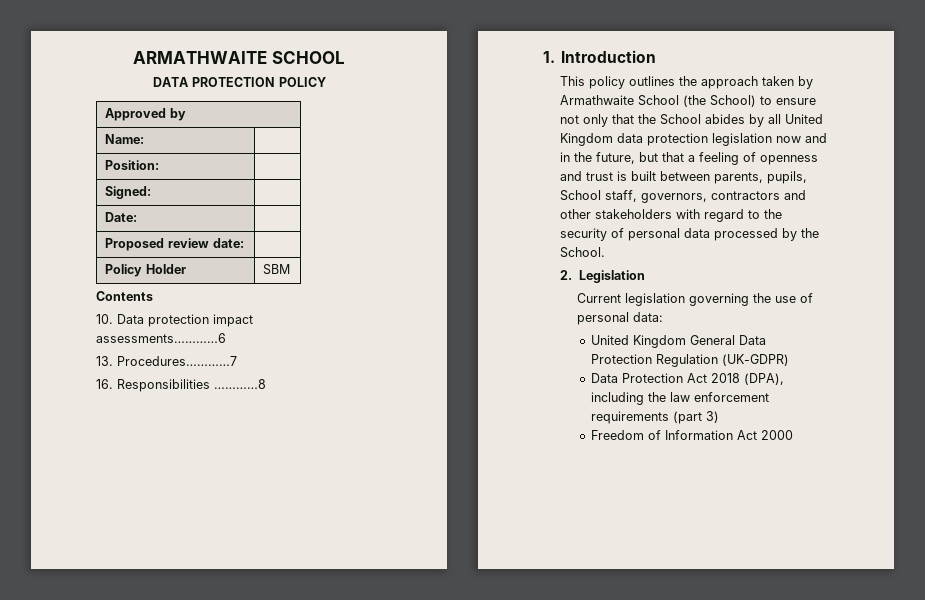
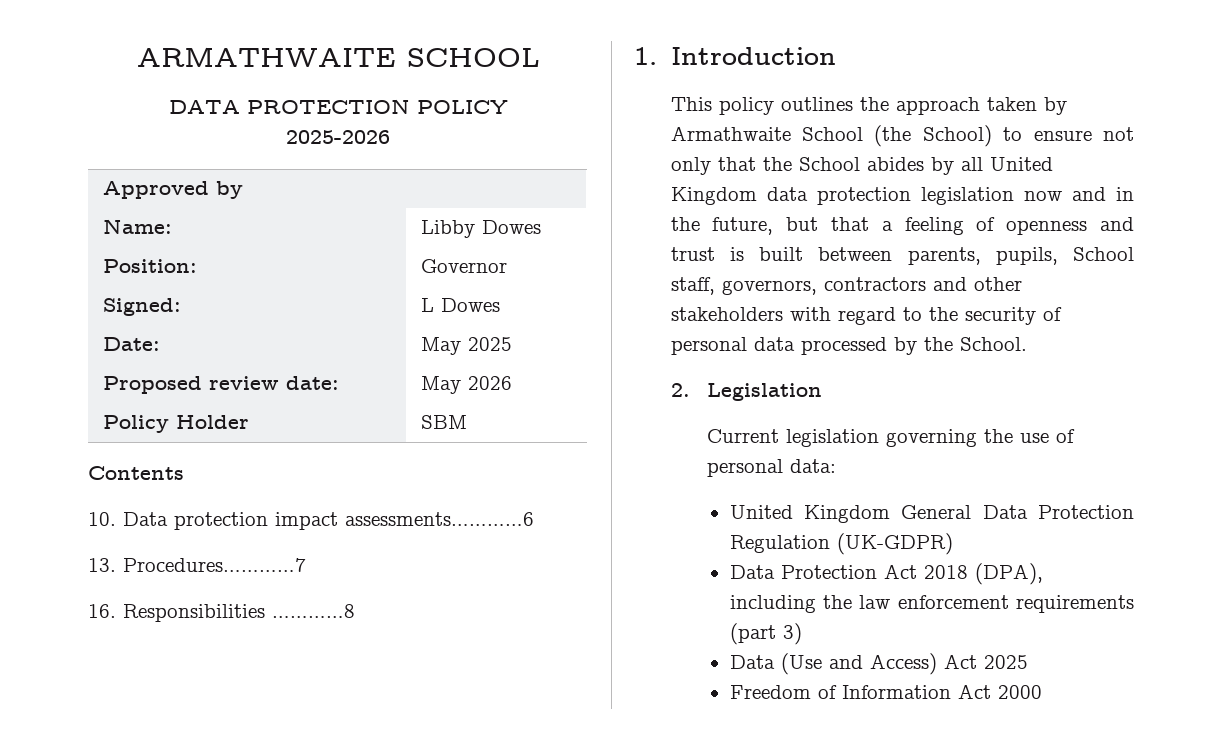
(326, 82) none -> [286,130,390,144] // 2025-2026
(144, 139) none -> [420,220,541,238] Libby Dowes
(159, 165) none -> [420,259,507,273] Governor
(151, 192) none -> [420,298,500,312] L Dowes
(137, 217) none -> [420,337,512,355] May 2025
(244, 243) none -> [420,376,512,394] May 2026
(720, 417) none -> [729,653,1028,675] // Data (Use and Access) Act 2025

